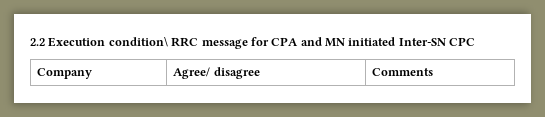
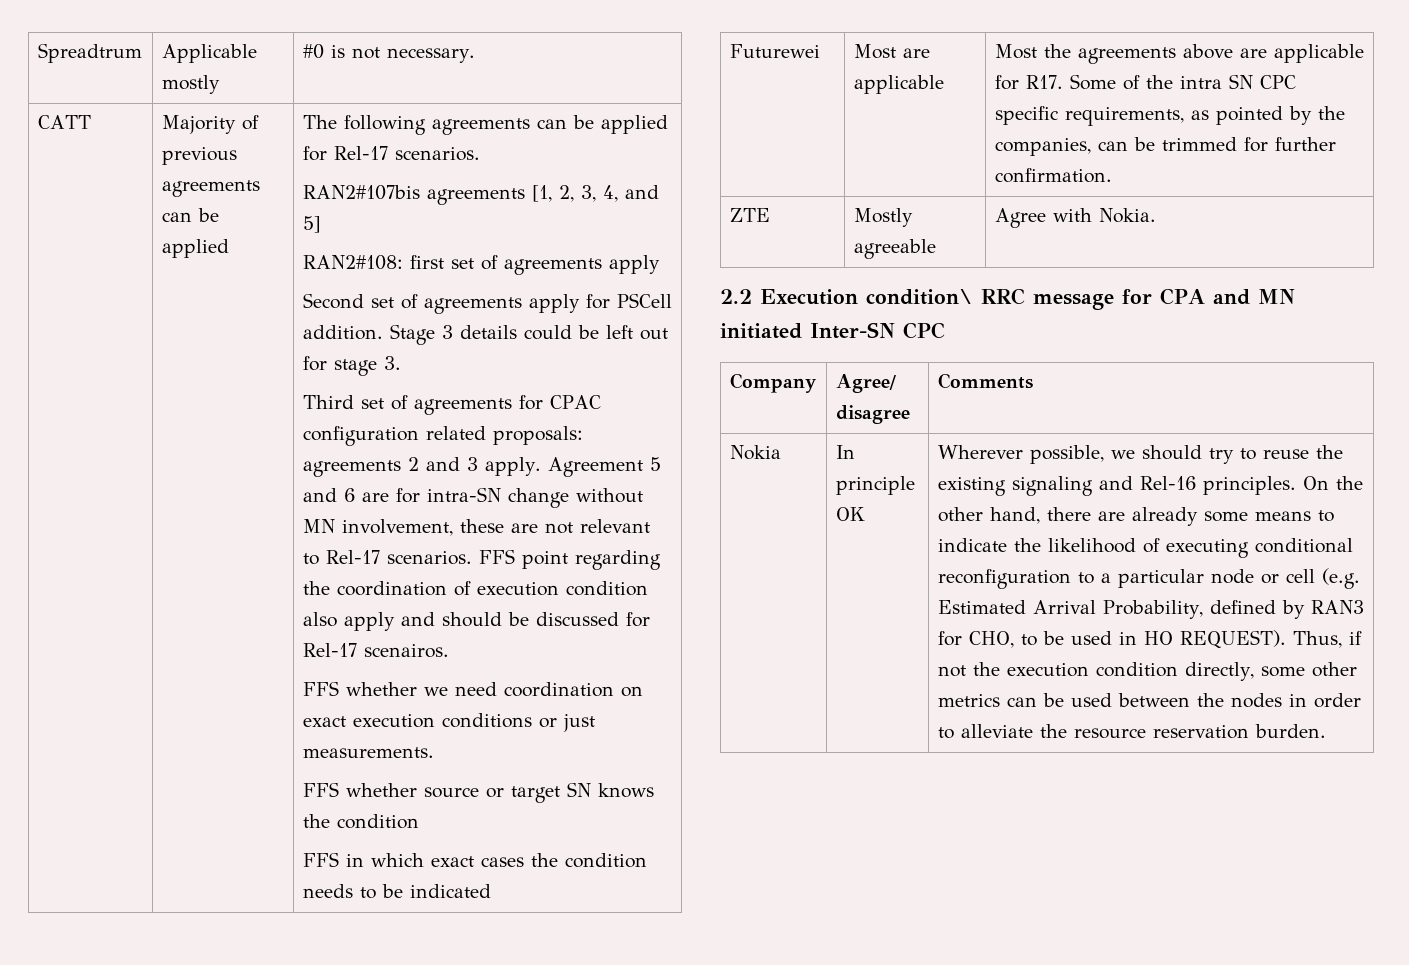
(30, 42) none -> [37,43,142,63] [161,44,257,63] [161,75,220,94] [302,44,475,63] [37,115,91,129] [161,115,259,134] [161,147,237,165] [161,180,260,197] [161,208,219,222] [161,239,229,258] [302,115,668,135] [302,146,480,161] [302,185,659,205] [302,216,321,233] [302,255,660,275] [302,293,672,314] [302,324,668,345] [302,356,401,376] [302,395,601,415] [302,426,583,446] [302,457,661,477] [302,487,643,508] [302,519,650,536] [302,549,661,570] [302,581,648,596] [302,612,650,631] [302,643,449,658] [302,681,643,697] [302,713,595,732] [302,747,434,758] [302,782,654,803] [302,814,419,829] [302,852,647,868] [302,884,491,899] [729,44,820,58] [853,44,930,59] [853,75,944,94] [994,44,1364,64] [994,74,1296,90] [994,106,1345,126] [994,137,1336,156] [994,168,1112,183] [729,208,770,222] [853,208,913,227] [853,239,936,259] [994,208,1156,228] Spreadtrum | Applicable mostly | #0 is not necessary. // CATT | Majority of previous agreements can be applied | The following agreements can be applied for Rel-17 scenarios. // RAN2#107bis agreements [1, 2, 3, 4, and 5] // RAN2#108: first set of agreements apply // Second set of agreements apply for PSCell addition. Stage 3 details could be left out for stage 3. // Third set of agreements for CPAC configuration related proposals: agreements 2 and 3 apply. Agreement 5 and 6 are for intra-SN change without MN involvement, these are not relevant to Rel-17 scenarios. FFS point regarding the coordination of execution condition also apply and should be discussed for Rel-17 scenairos. // FFS whether we need coordination on exact execution conditions or just measurements. // FFS whether source or target SN knows the condition // FFS in which exact cases the condition needs to be indicated // Futurewei | Most are applicable | Most the agreements above are applicable for R17. Some of the intra SN CPC specific requirements, as pointed by the companies, can be trimmed for further confirmation. // ZTE | Mostly agreeable | Agree with Nokia. //
(434, 72) none -> [729,445,781,460] [835,445,855,459] [835,476,915,495] [835,507,865,521] [937,445,1343,464] [937,476,1363,496] [937,507,1334,526] [937,538,1353,558] [937,568,1360,589] [937,600,1364,619] [937,630,1362,649] [937,662,1357,681] [937,693,1361,708] [937,724,1326,739] // Nokia | In principle OK | Wherever possible, we should try to reuse the existing signaling and Rel-16 principles. On the other hand, there are already some means to indicate the likelihood of executing conditional reconfiguration to a particular node or cell (e.g. Estimated Arrival Probability, defined by RAN3 for CHO, to be used in HO REQUEST). Thus, if not the execution condition directly, some other metrics can be used between the nodes in order to alleviate the resource reservation burden.

